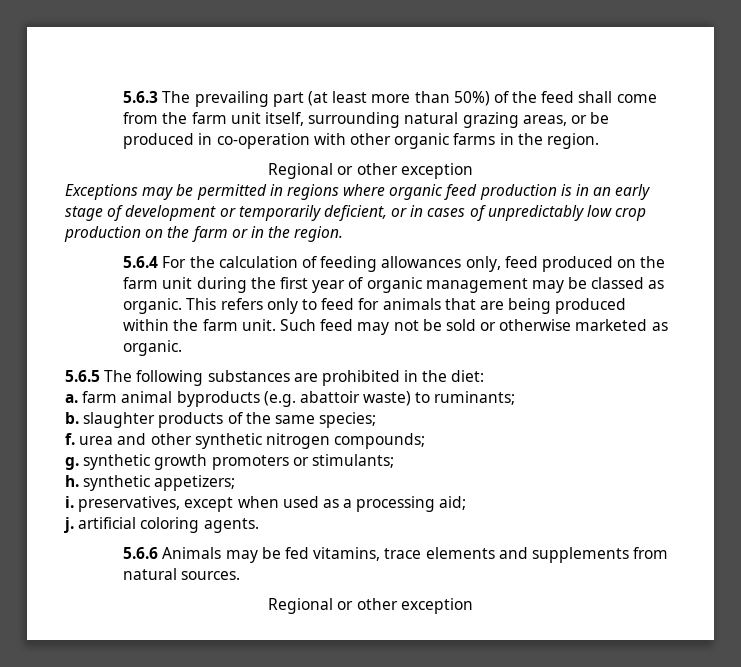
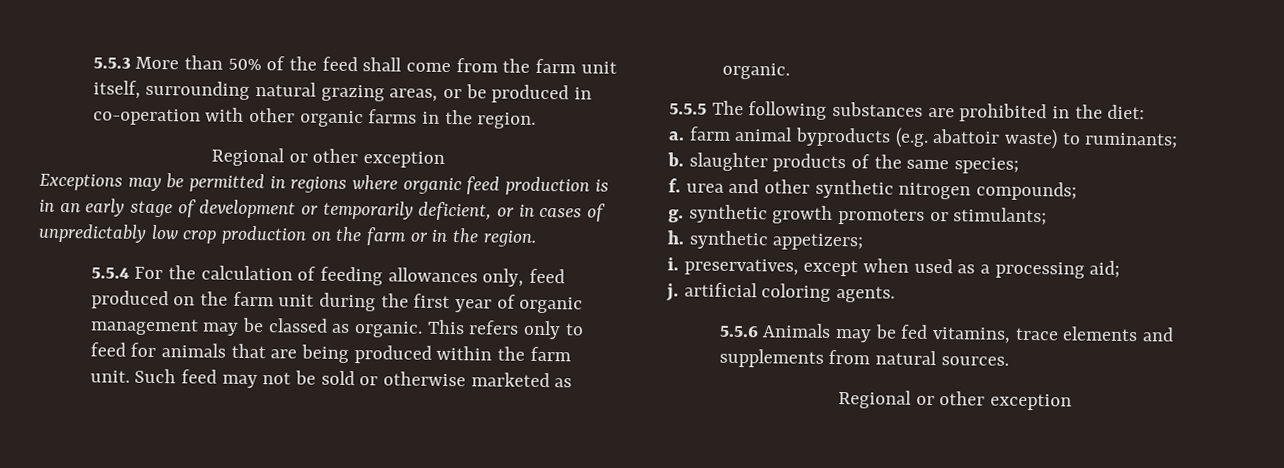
[123,91,490,107] 5.6.3 The prevailing part (at least more than 50%) -> [92,55,262,71] 5.5.3 More than 50%
[123,256,159,268] 5.6.4 -> [90,267,130,279] 5.5.4
[65,370,100,382] 5.6.5 -> [669,103,707,115] 5.5.5
[123,547,159,559] 5.6.6 -> [718,325,759,338] 5.5.6

